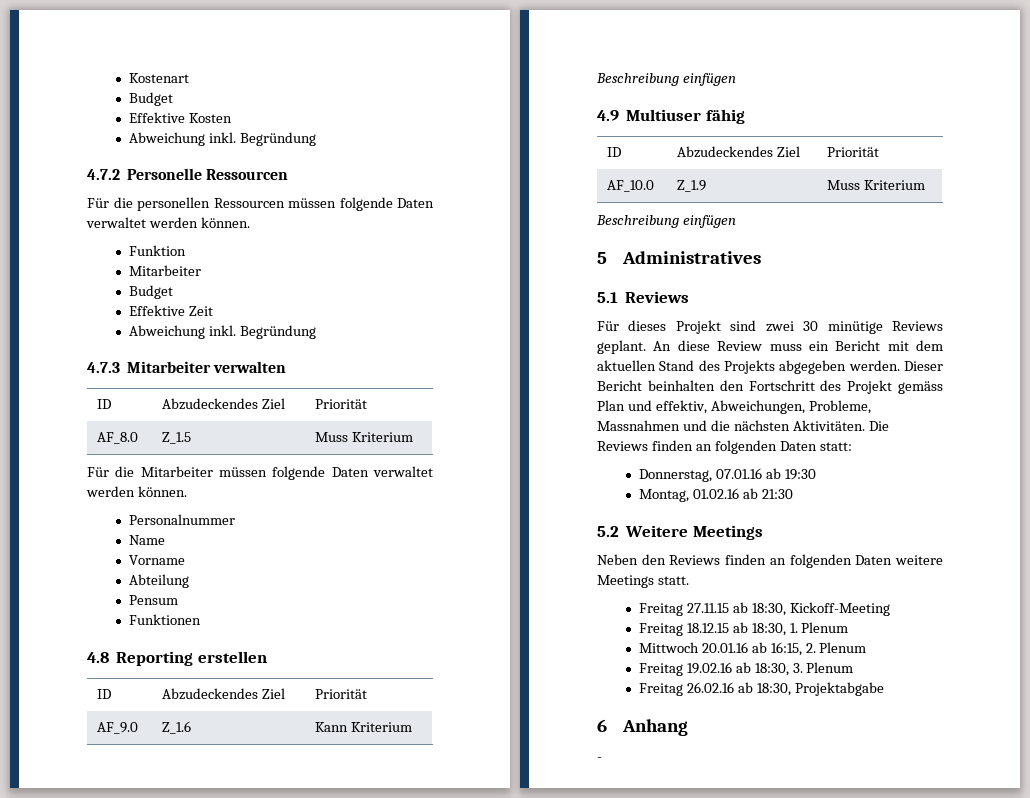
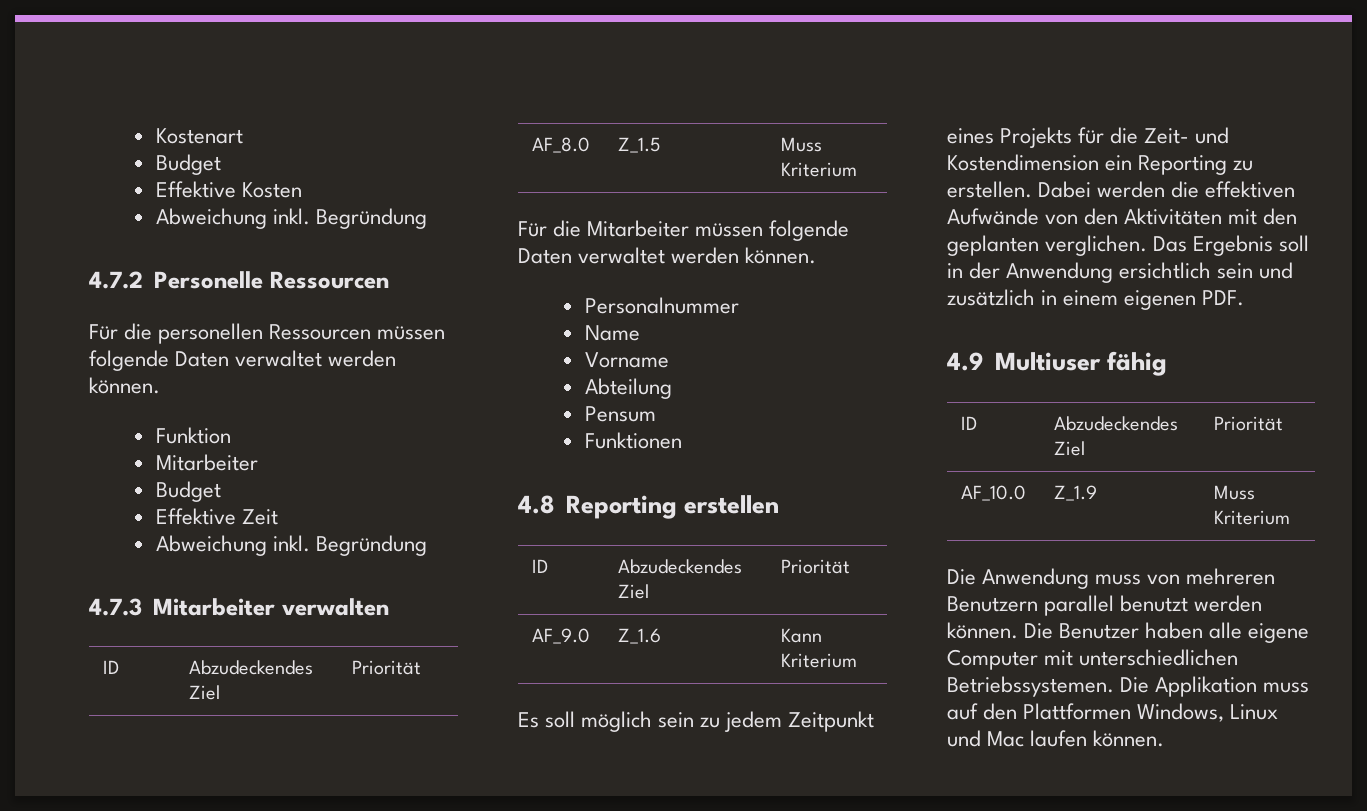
[596,73,736,86] Beschreibung einfügen -> [518,711,875,732] [947,127,1230,148] [947,154,1254,175] [947,181,1296,198] [947,208,1298,225] [947,235,1310,256] [947,262,1294,283] [947,289,1245,310] Es soll möglich sein zu jedem Zeitpunkt eines Projekts für die Zeit- und Kostendimension ein Reporting zu erstellen. Dabei werden die effektiven Aufwände von den Aktivitäten mit den geplanten verglichen. Das Ergebnis soll in der Anwendung ersichtlich sein und zusätzlich in einem eigenen PDF.
[596,215,736,228] [597,251,761,264] [597,291,690,303] [597,320,944,334] [597,340,943,354] [597,360,943,374] [597,380,943,394] [597,400,871,414] [597,420,889,431] [597,440,852,454] [638,468,816,482] [638,488,793,502] [597,525,763,540] [597,554,943,568] [597,575,689,588] [638,602,890,616] [638,622,849,636] [638,642,867,656] [638,662,854,676] [638,682,884,696] [597,719,688,736] [597,757,602,761] Beschreibung einfügen // 5 Administratives // 5.1 Reviews // Für dieses Projekt sind zwei 30 minütige Reviews geplant. An diese Review muss ein Bericht mit dem aktuellen Stand des Projekts abgegeben werden. Dieser Bericht beinhalten den Fortschritt des Projekt gemäss Plan und effektiv, Abweichungen, Probleme, Massnahmen und die nächsten Aktivitäten. Die Reviews finden an folgenden Daten statt: // Donnerstag, 07.01.16 ab 19:30 // Montag, 01.02.16 ab 21:30 // 5.2 Weitere Meetings // Neben den Reviews finden an folgenden Daten weitere Meetings statt. // Freitag 27.11.15 ab 18:30, Kickoff-Meeting // Freitag 18.12.15 ab 18:30, 1. Plenum // Mittwoch 20.01.16 ab 16:15, 2. Plenum // Freitag 19.02.16 ab 18:30, 3. Plenum // Freitag 26.02.16 ab 18:30, Projektabgabe // 6 Anhang // - -> [947,568,1276,589] [947,595,1263,616] [947,622,1310,643] [947,649,1239,670] [947,676,1310,697] [947,703,1279,722] [947,730,1165,747] Die Anwendung muss von mehreren Benutzern parallel benutzt werden können. Die Benutzer haben alle eigene Computer mit unterschiedlichen Betriebssystemen. Die Applikation muss auf den Plattformen Windows, Linux und Mac laufen können.

